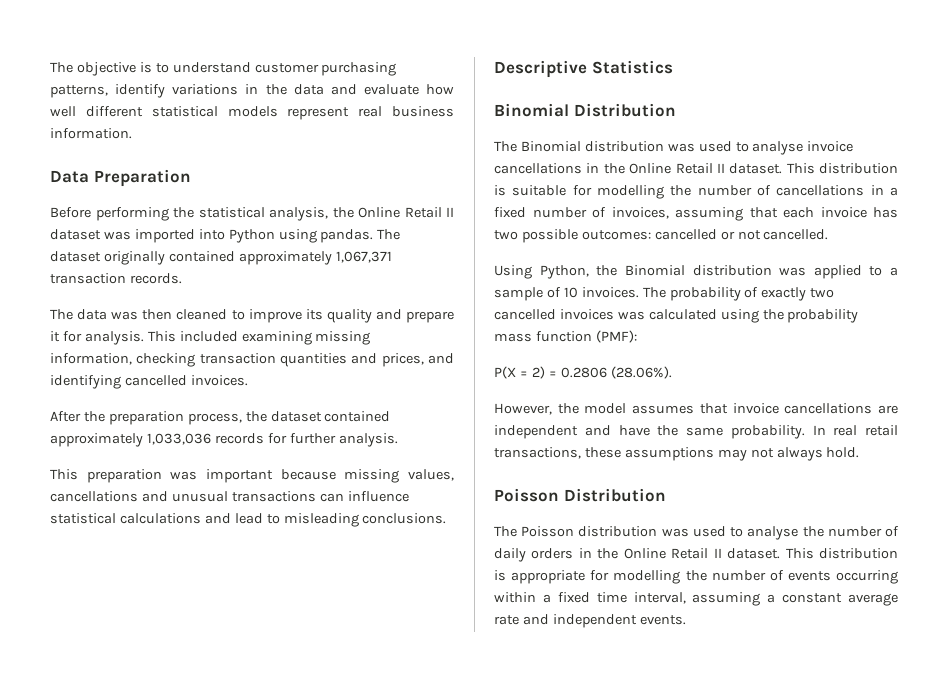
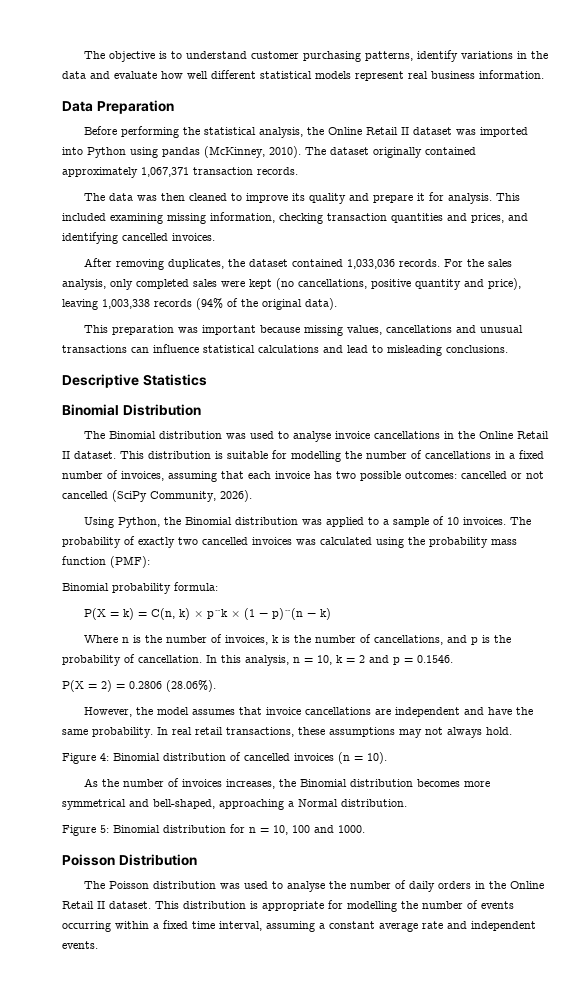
[320,229,374,243] pandas. -> [162,146,301,158] pandas (McKinney, 2010).
[83,411,391,425] [50,433,398,447] the preparation process, the dataset contained approximately 1,033,036 records for further analysis. -> [115,259,512,270] [62,278,521,290] [62,298,337,310] removing duplicates, the dataset contained 1,033,036 records. For the sales analysis, only completed sales were kept (no cancellations, positive quantity and price), leaving 1,003,338 records (94% of the original data).
[763,229,829,240] cancelled. -> [62,490,252,502] cancelled (SciPy Community, 2026).
(637, 336) none -> [62,582,218,594] [83,608,331,620] [83,634,511,645] [62,654,453,666] // Binomial probability formula: // P(X = k) = C(n, k) × p^k × (1 − p)^(n − k) // Where n is the number of invoices, k is the number of cancellations, and p is the probability of cancellation. In this analysis, n = 10, k = 2 and p = 0.1546.
(860, 452) none -> [62,752,387,764] [83,778,490,789] [62,799,407,810] [62,824,365,836] // Figure 4: Binomial distribution of cancelled invoices (n = 10). // As the number of invoices increases, the Binomial distribution becomes more symmetrical and bell-shaped, approaching a Normal distribution. // Figure 5: Binomial distribution for n = 10, 100 and 1000.

